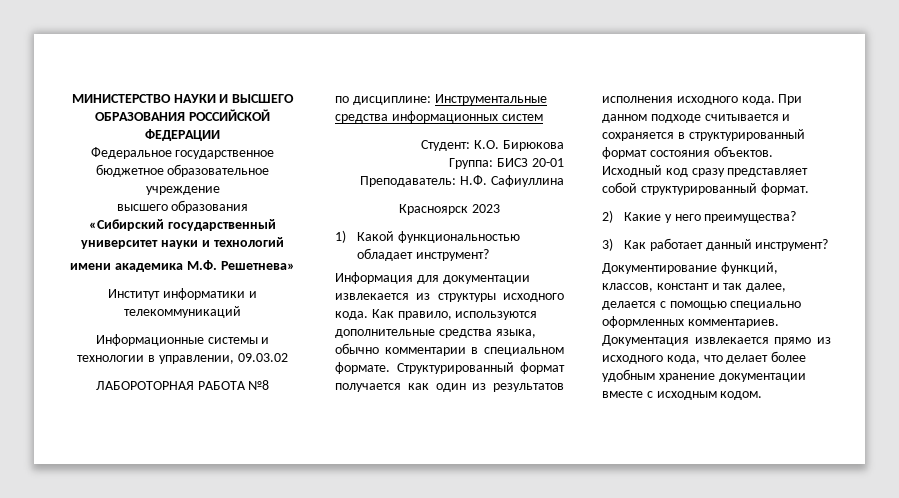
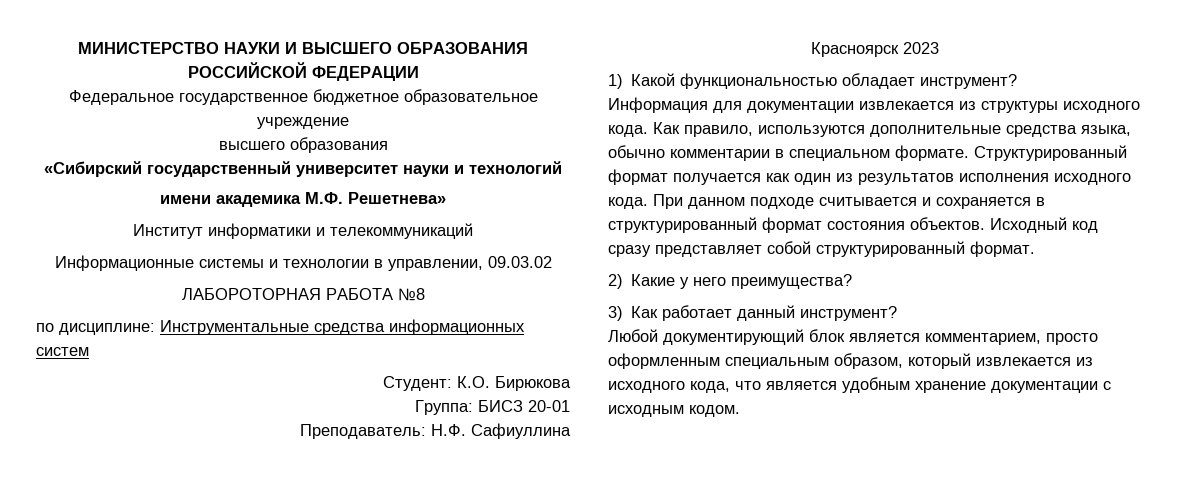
[602,262,778,274] [602,283,787,292] [602,301,802,310] [602,316,779,328] [602,335,812,346] Документирование функций, классов, констант и так далее, делается с помощью специально оформленных комментариев. Документация извлекается прямо -> [608,329,1098,345] [608,353,1071,369] Любой документирующий блок является комментарием, просто оформленным специальным образом, который извлекается
[726,351,807,364] делает более -> [766,381,837,390] является
[602,391,643,398] вместе -> (1098, 387) none

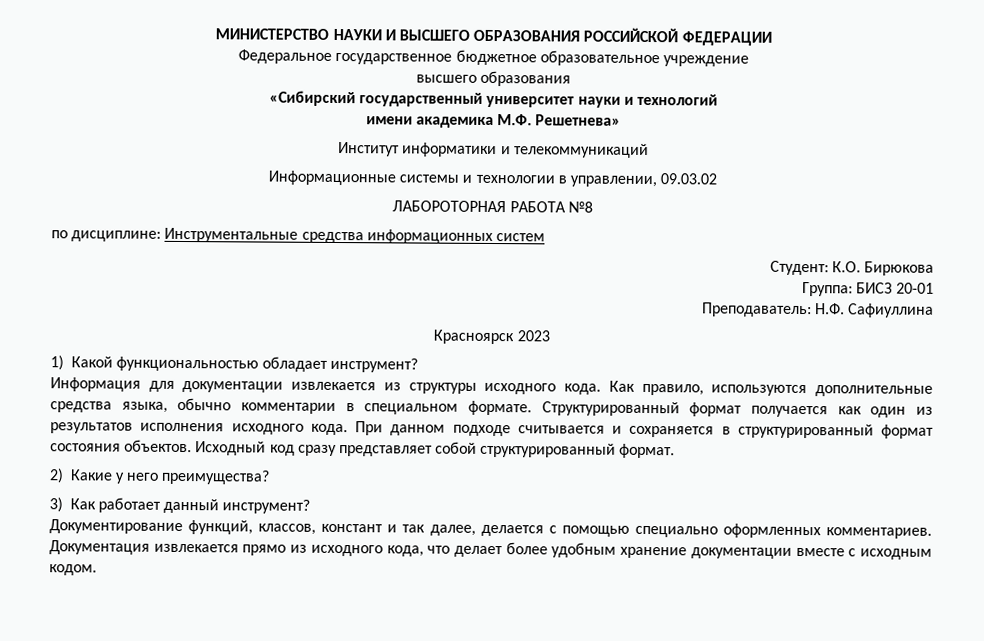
[608,329,1098,345] [608,353,1071,369] Любой документирующий блок является комментарием, просто оформленным специальным образом, который извлекается -> [49,519,932,539] [49,540,287,556] Документирование функций, классов, констант и так далее, делается с помощью специально оформленных комментариев. Документация извлекается прямо
[766,381,837,390] является -> [454,542,548,558] делает более
(1098, 387) none -> [795,547,845,557] вместе

